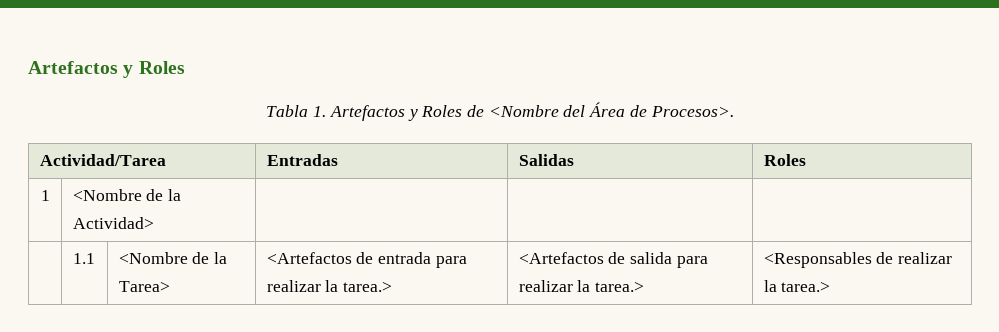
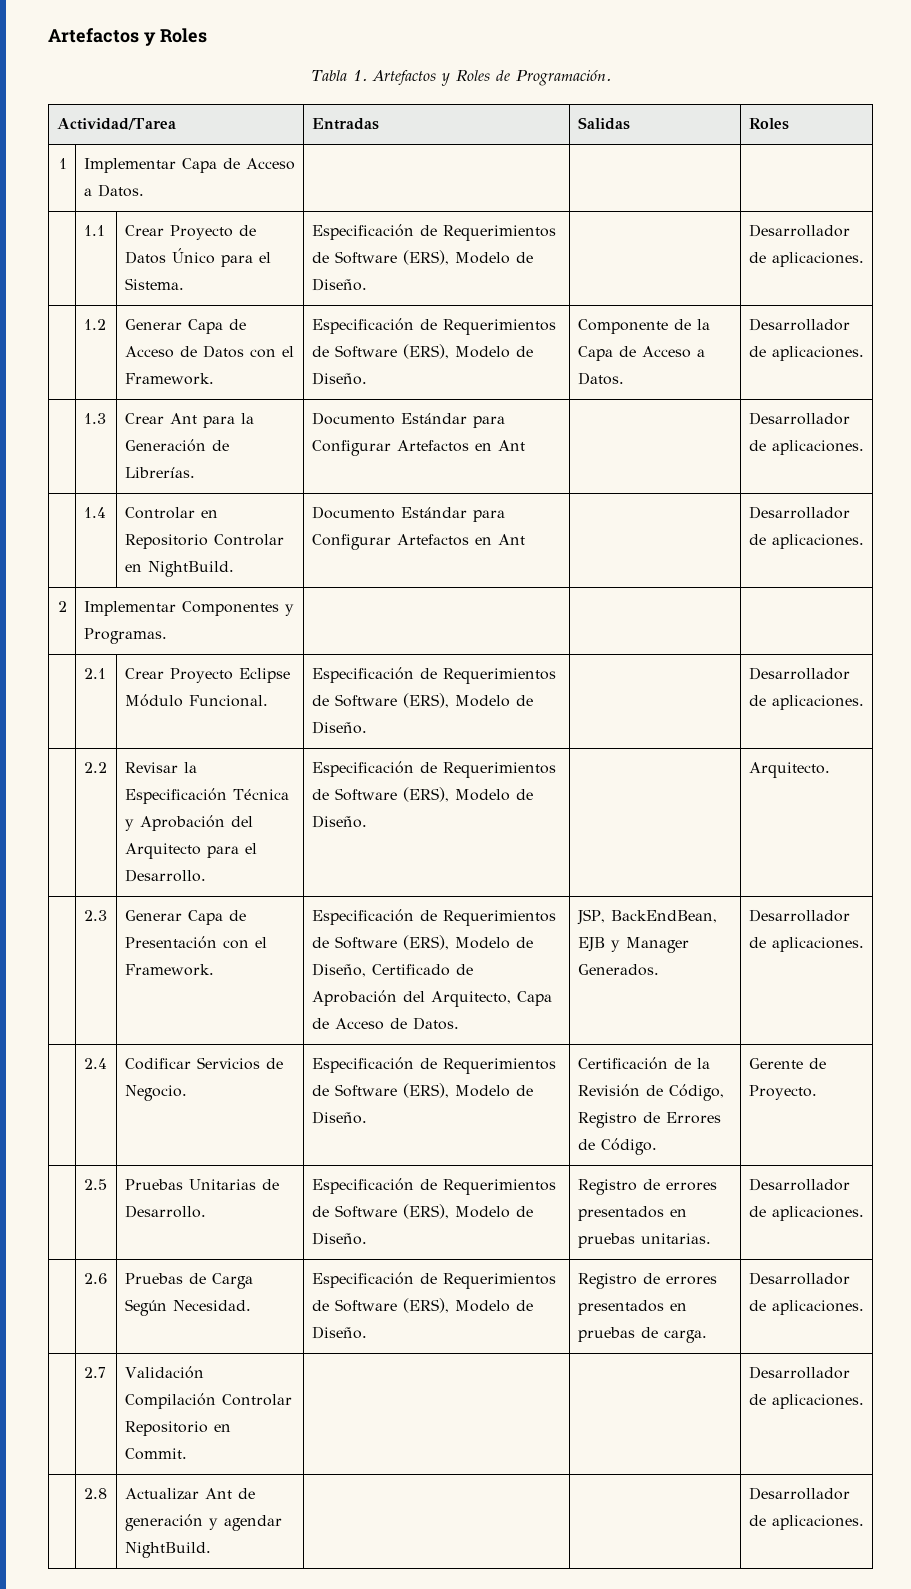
[488,102,734,117] <Nombre del Área de Procesos>. -> [515,70,611,86] Programación.
[72,189,182,201] [72,217,154,229] [72,253,95,264] [118,252,228,264] [118,281,170,292] [266,252,467,268] [266,280,393,292] [518,252,708,268] [518,280,645,292] [763,252,953,268] [763,280,831,292] <Nombre de la Actividad> | | | // | 1.1 | <Nombre de la Tarea> | <Artefactos de entrada para realizar la tarea.> | <Artefactos de salida para realizar la tarea.> | <Responsables de realizar la tarea.> -> [83,158,295,173] [83,184,144,197] [83,225,105,236] [124,225,256,240] [124,248,271,267] [124,278,184,290] [311,224,556,241] [311,250,533,265] [311,278,367,291] [748,224,850,237] [748,252,864,267] [83,319,106,330] [124,319,246,334] [124,345,294,358] [124,373,214,385] [311,318,556,335] [311,344,533,359] [311,372,367,385] [577,319,710,334] [577,346,705,361] [577,372,624,385] [748,318,850,331] [748,346,864,361] [83,413,106,424] [124,413,254,428] [124,439,229,452] [124,467,195,478] [311,412,505,428] [311,440,525,456] [748,412,850,425] [748,440,864,455] [83,507,106,518] [124,507,218,519] [124,534,284,549] [124,561,234,577] [311,506,505,522] [311,534,525,550] [748,506,850,519] [748,534,864,549] [58,601,68,612] [83,601,294,616] [83,628,167,644] [83,668,106,679] [124,668,290,683] [124,694,268,707] [311,667,556,684] [311,693,533,708] [311,721,367,734] [748,667,850,680] [748,695,864,710] [83,762,107,773] [124,762,197,773] [124,788,289,804] [124,815,253,831] [124,843,257,859] [124,869,206,882] [311,761,556,778] [311,787,533,802] [311,815,367,828] [748,762,830,778] [83,910,107,921] [124,910,246,925] [124,936,267,949] [124,964,214,976] [311,909,556,926] [311,935,533,950] [311,963,473,977] [311,990,552,1007] [311,1017,459,1030] [576,909,717,925] [577,937,689,953] [577,964,659,976] [748,909,850,922] [748,937,864,952] [83,1058,107,1069] [124,1057,283,1070] [124,1085,187,1101] [311,1057,556,1074] [311,1083,533,1098] [311,1111,367,1124] [577,1057,710,1070] [577,1084,724,1101] [577,1112,721,1128] [577,1138,657,1155] [748,1058,826,1069] [748,1085,817,1100] [83,1179,107,1190] [124,1179,279,1190] [124,1205,206,1218] [311,1178,556,1195] [311,1204,533,1219] [311,1232,367,1245] [577,1179,717,1195] [577,1206,687,1221] [577,1233,711,1248] [748,1178,850,1191] [748,1206,864,1221] [83,1273,107,1284] [124,1273,253,1289] [124,1299,251,1316] [311,1272,556,1289] [311,1298,533,1313] [311,1326,367,1339] [577,1273,717,1289] [577,1300,687,1315] [577,1327,707,1343] [748,1272,850,1285] [748,1300,864,1315] [83,1367,106,1378] [124,1366,204,1379] [124,1393,292,1409] [124,1421,231,1436] [124,1448,187,1460] [748,1366,850,1379] [748,1394,864,1409] [83,1488,107,1499] [124,1488,255,1500] [124,1514,282,1531] [124,1542,211,1558] [748,1487,850,1500] [748,1515,864,1530] Implementar Capa de Acceso a Datos. | | | // | 1.1 | Crear Proyecto de Datos Único para el Sistema. | Especificación de Requerimientos de Software (ERS), Modelo de Diseño. | | Desarrollador de aplicaciones. // | 1.2 | Generar Capa de Acceso de Datos con el Framework. | Especificación de Requerimientos de Software (ERS), Modelo de Diseño. | Componente de la Capa de Acceso a Datos. | Desarrollador de aplicaciones. // | 1.3 | Crear Ant para la Generación de Librerías. | Documento Estándar para Configurar Artefactos en Ant | | Desarrollador de aplicaciones. // | 1.4 | Controlar en Repositorio Controlar en NightBuild. | Documento Estándar para Configurar Artefactos en Ant | | Desarrollador de aplicaciones. // 2 | Implementar Componentes y Programas. | | | // | 2.1 | Crear Proyecto Eclipse Módulo Funcional. | Especificación de Requerimientos de Software (ERS), Modelo de Diseño. | | Desarrollador de aplicaciones. // | 2.2 | Revisar la Especificación Técnica y Aprobación del Arquitecto para el Desarrollo. | Especificación de Requerimientos de Software (ERS), Modelo de Diseño. | | Arquitecto. // | 2.3 | Generar Capa de Presentación con el Framework. | Especificación de Requerimientos de Software (ERS), Modelo de Diseño, Certificado de Aprobación del Arquitecto, Capa de Acceso de Datos. | JSP, BackEndBean, EJB y Manager Generados. | Desarrollador de aplicaciones. // | 2.4 | Codificar Servicios de Negocio. | Especificación de Requerimientos de Software (ERS), Modelo de Diseño. | Certificación de la Revisión de Código, Registro de Errores de Código. | Gerente de Proyecto. // | 2.5 | Pruebas Unitarias de Desarrollo. | Especificación de Requerimientos de Software (ERS), Modelo de Diseño. | Registro de errores presentados en pruebas unitarias. | Desarrollador de aplicaciones. // | 2.6 | Pruebas de Carga Según Necesidad. | Especificación de Requerimientos de Software (ERS), Modelo de Diseño. | Registro de errores presentados en pruebas de carga. | Desarrollador de aplicaciones. // | 2.7 | Validación Compilación Controlar Repositorio en Commit. | | | Desarrollador de aplicaciones. // | 2.8 | Actualizar Ant de generación y agendar NightBuild. | | | Desarrollador de aplicaciones.

